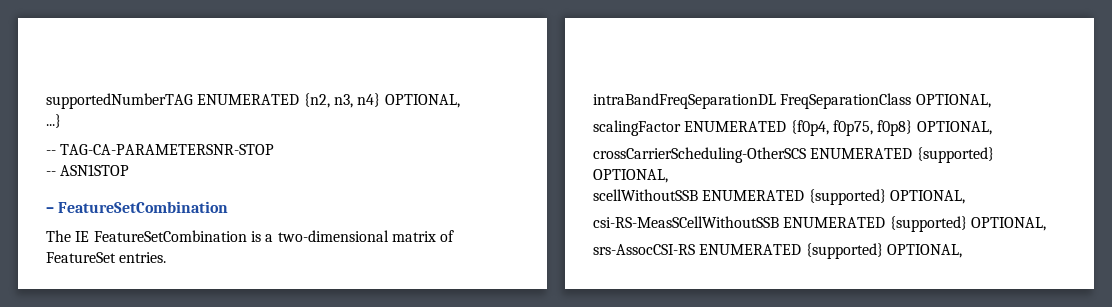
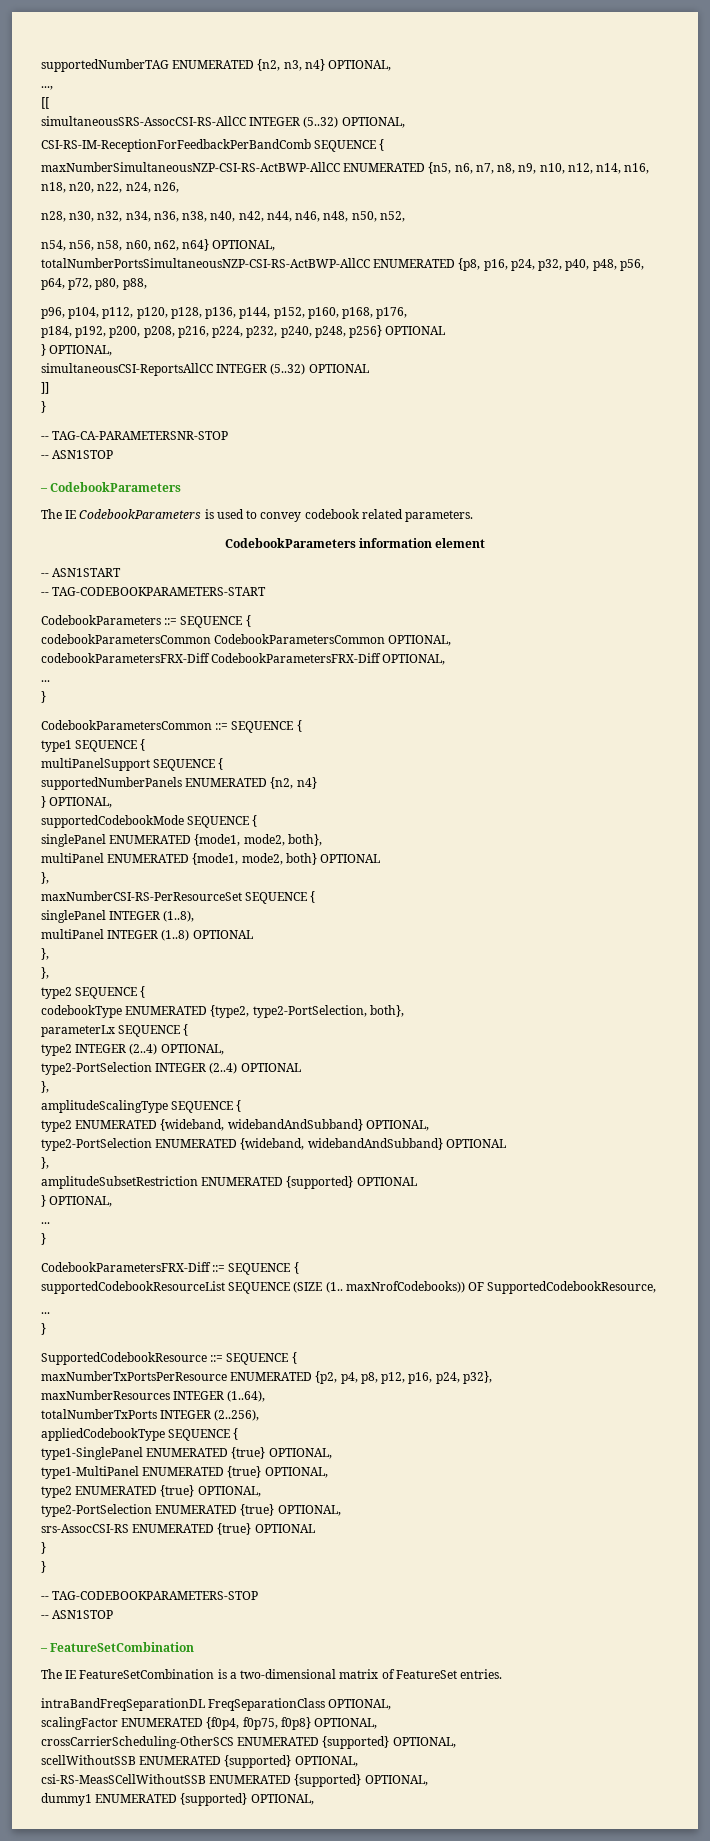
[46,114,61,128] [46,144,275,155] ...} // -- TAG-CA-PARAMETERSNR-STOP -> [41,86,53,90] [41,97,49,109] [41,116,405,128] [41,139,385,152] [41,162,650,174] [41,182,179,193] [41,211,405,222] [41,239,276,251] [41,258,644,271] [41,278,147,290] [41,307,408,319] [41,325,446,338] [41,344,113,356] [41,363,369,376] [41,382,49,394] [41,401,46,413] [41,431,229,440] [41,450,114,459] [40,482,182,492] [41,509,474,522] [224,538,486,548] [41,568,122,577] [41,587,267,596] [41,615,251,628] [41,634,452,646] [41,653,446,665] [41,680,50,682] [41,691,46,703] [41,720,302,733] [41,739,146,752] [41,758,224,771] [41,777,317,790] [41,796,113,808] [41,815,258,828] [41,834,322,847] [41,853,381,865] [41,872,49,884] [41,891,316,904] [41,910,195,923] [41,929,253,941] [41,948,49,960] [41,967,49,979] [41,986,146,999] [41,1005,404,1018] [41,1024,189,1037] [41,1043,224,1056] [41,1062,301,1075] [41,1081,49,1093] [41,1100,242,1113] [41,1119,429,1132] [41,1138,506,1151] [41,1157,49,1169] [41,1176,417,1189] [41,1195,113,1207] [41,1222,50,1224] [41,1233,46,1245] [41,1262,299,1275] [41,1281,657,1294] [41,1312,50,1314] [41,1323,46,1335] [41,1352,297,1365] [41,1371,492,1384] [41,1390,266,1402] [41,1409,260,1421] [41,1428,239,1441] [41,1447,332,1460] [41,1466,328,1479] [41,1485,261,1498] [41,1504,341,1517] [41,1523,315,1535] [41,1542,46,1554] [41,1561,46,1573] [41,1591,259,1600] ..., // [[ // simultaneousSRS-AssocCSI-RS-AllCC INTEGER (5..32) OPTIONAL, // CSI-RS-IM-ReceptionForFeedbackPerBandComb SEQUENCE { // maxNumberSimultaneousNZP-CSI-RS-ActBWP-AllCC ENUMERATED {n5, n6, n7, n8, n9, n10, n12, n14, n16, n18, n20, n22, n24, n26, // n28, n30, n32, n34, n36, n38, n40, n42, n44, n46, n48, n50, n52, // n54, n56, n58, n60, n62, n64} OPTIONAL, // totalNumberPortsSimultaneousNZP-CSI-RS-ActBWP-AllCC ENUMERATED {p8, p16, p24, p32, p40, p48, p56, p64, p72, p80, p88, // p96, p104, p112, p120, p128, p136, p144, p152, p160, p168, p176, // p184, p192, p200, p208, p216, p224, p232, p240, p248, p256} OPTIONAL // } OPTIONAL, // simultaneousCSI-ReportsAllCC INTEGER (5..32) OPTIONAL // ]] // } // -- TAG-CA-PARAMETERSNR-STOP // -- ASN1STOP // – CodebookParameters // The IE CodebookParameters is used to convey codebook related parameters. // CodebookParameters information element // -- ASN1START // -- TAG-CODEBOOKPARAMETERS-START // CodebookParameters ::= SEQUENCE { // codebookParametersCommon CodebookParametersCommon OPTIONAL, // codebookParametersFRX-Diff CodebookParametersFRX-Diff OPTIONAL, // ... // } // CodebookParametersCommon ::= SEQUENCE { // type1 SEQUENCE { // multiPanelSupport SEQUENCE { // supportedNumberPanels ENUMERATED {n2, n4} // } OPTIONAL, // supportedCodebookMode SEQUENCE { // singlePanel ENUMERATED {mode1, mode2, both}, // multiPanel ENUMERATED {mode1, mode2, both} OPTIONAL // }, // maxNumberCSI-RS-PerResourceSet SEQUENCE { // singlePanel INTEGER (1..8), // multiPanel INTEGER (1..8) OPTIONAL // }, // }, // type2 SEQUENCE { // codebookType ENUMERATED {type2, type2-PortSelection, both}, // parameterLx SEQUENCE { // type2 INTEGER (2..4) OPTIONAL, // type2-PortSelection INTEGER (2..4) OPTIONAL // }, // amplitudeScalingType SEQUENCE { // type2 ENUMERATED {wideband, widebandAndSubband} OPTIONAL, // type2-PortSelection ENUMERATED {wideband, widebandAndSubband} OPTIONAL // }, // amplitudeSubsetRestriction ENUMERATED {supported} OPTIONAL // } OPTIONAL, // ... // } // CodebookParametersFRX-Diff ::= SEQUENCE { // supportedCodebookResourceList SEQUENCE (SIZE (1.. maxNrofCodebooks)) OF SupportedCodebookResource, // ... // } // SupportedCodebookResource ::= SEQUENCE { // maxNumberTxPortsPerResource ENUMERATED {p2, p4, p8, p12, p16, p24, p32}, // maxNumberResources INTEGER (1..64), // totalNumberTxPorts INTEGER (2..256), // appliedCodebookType SEQUENCE { // type1-SinglePanel ENUMERATED {true} OPTIONAL, // type1-MultiPanel ENUMERATED {true} OPTIONAL, // type2 ENUMERATED {true} OPTIONAL, // type2-PortSelection ENUMERATED {true} OPTIONAL, // srs-AssocCSI-RS ENUMERATED {true} OPTIONAL // } // } // -- TAG-CODEBOOKPARAMETERS-STOP
[593,244,695,255] srs-AssocCSI-RS -> [41,1793,92,1806] dummy1

